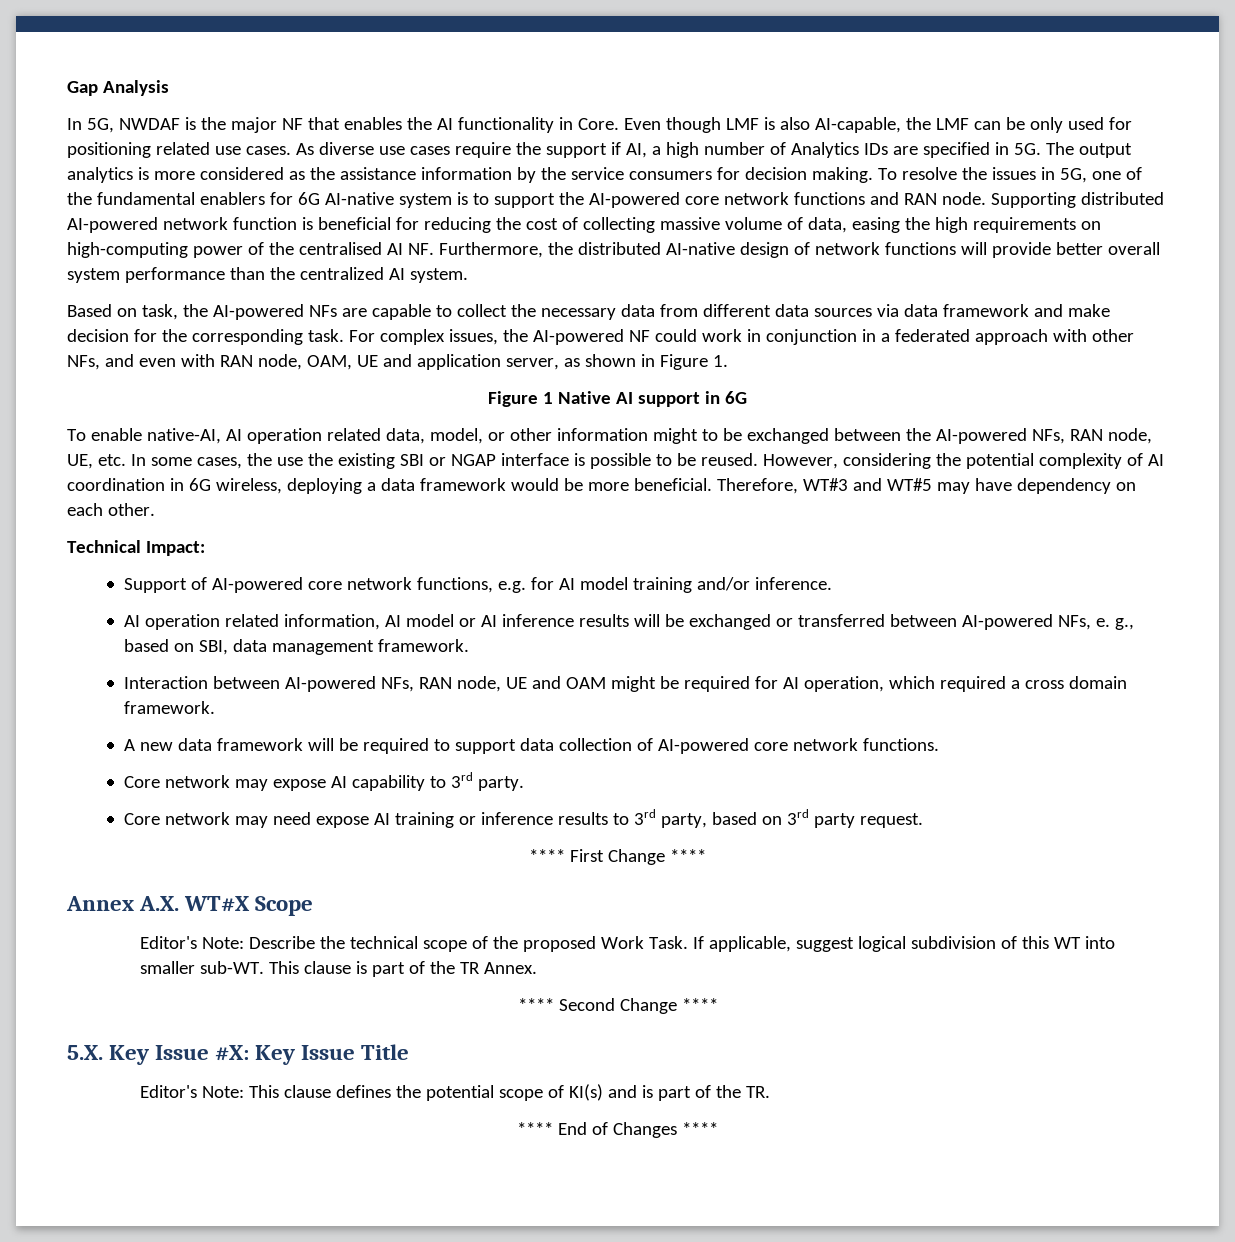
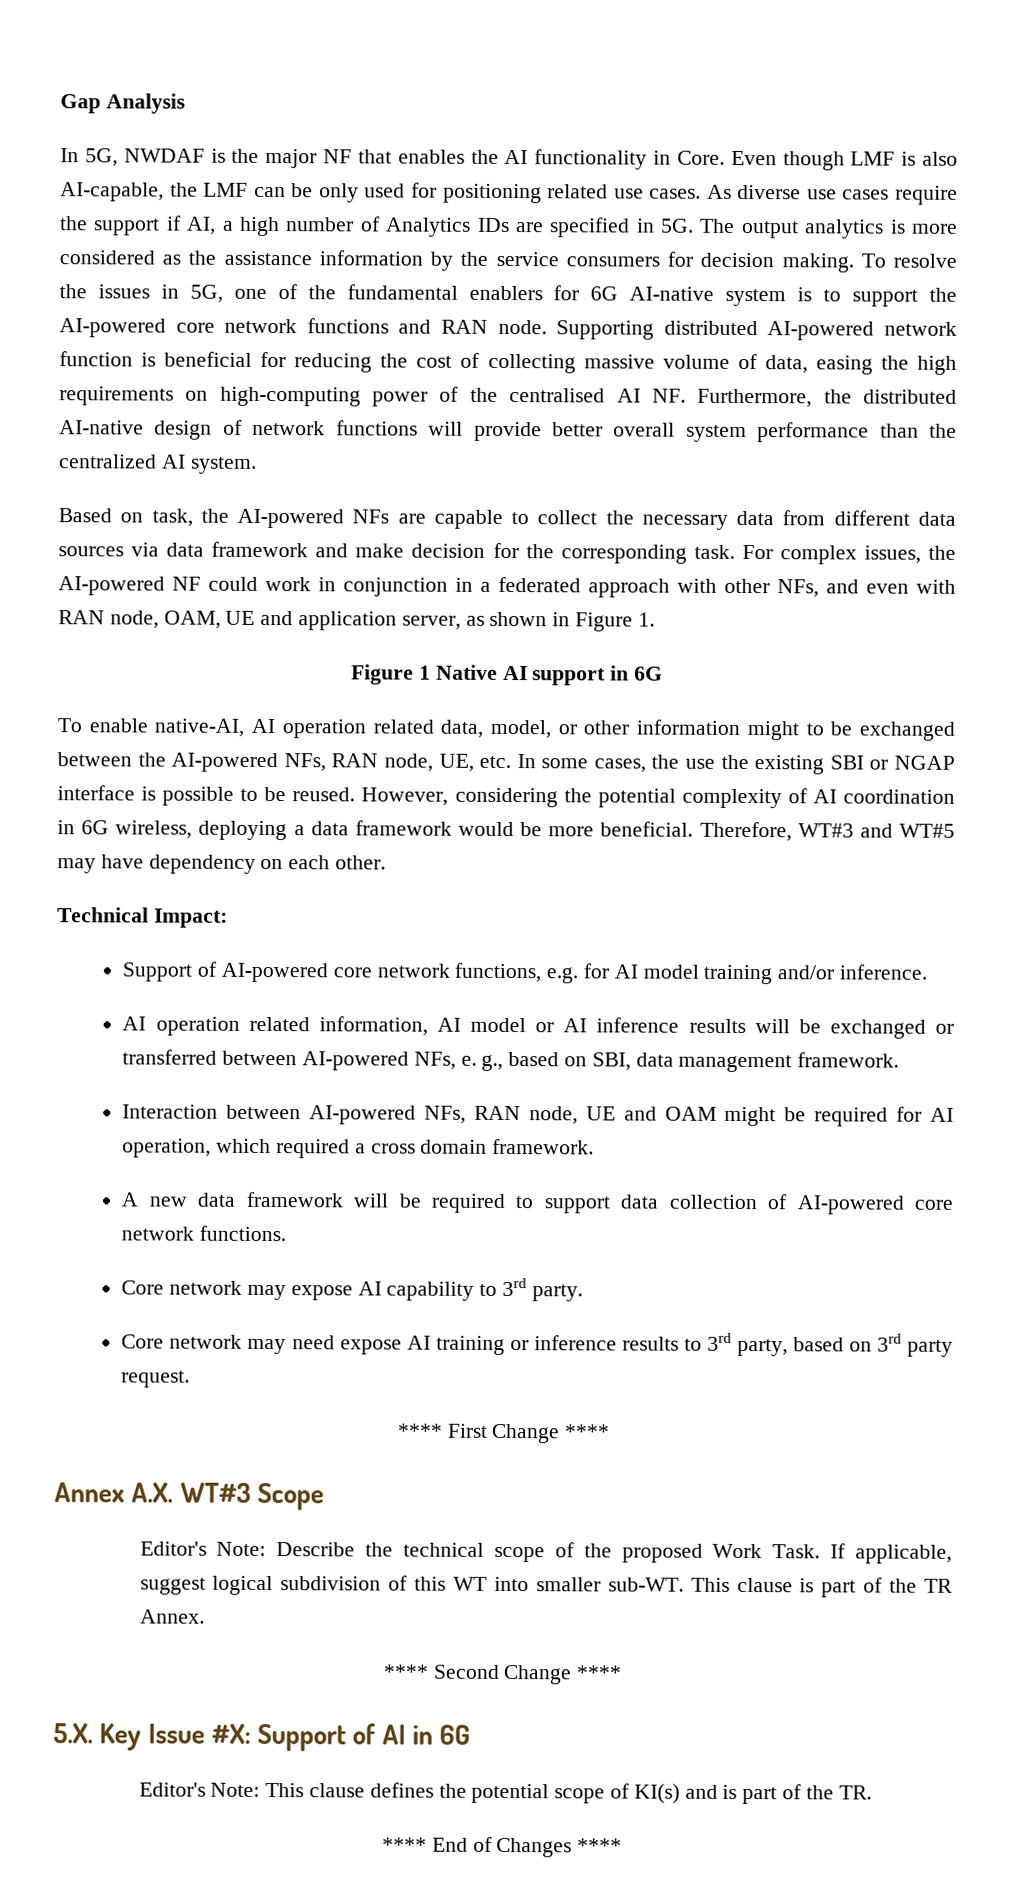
[184,896,251,912] WT#X -> [179,1482,251,1503] WT#3
[255,1044,410,1065] Key Issue Title -> [257,1723,471,1752] Support of AI in 6G

